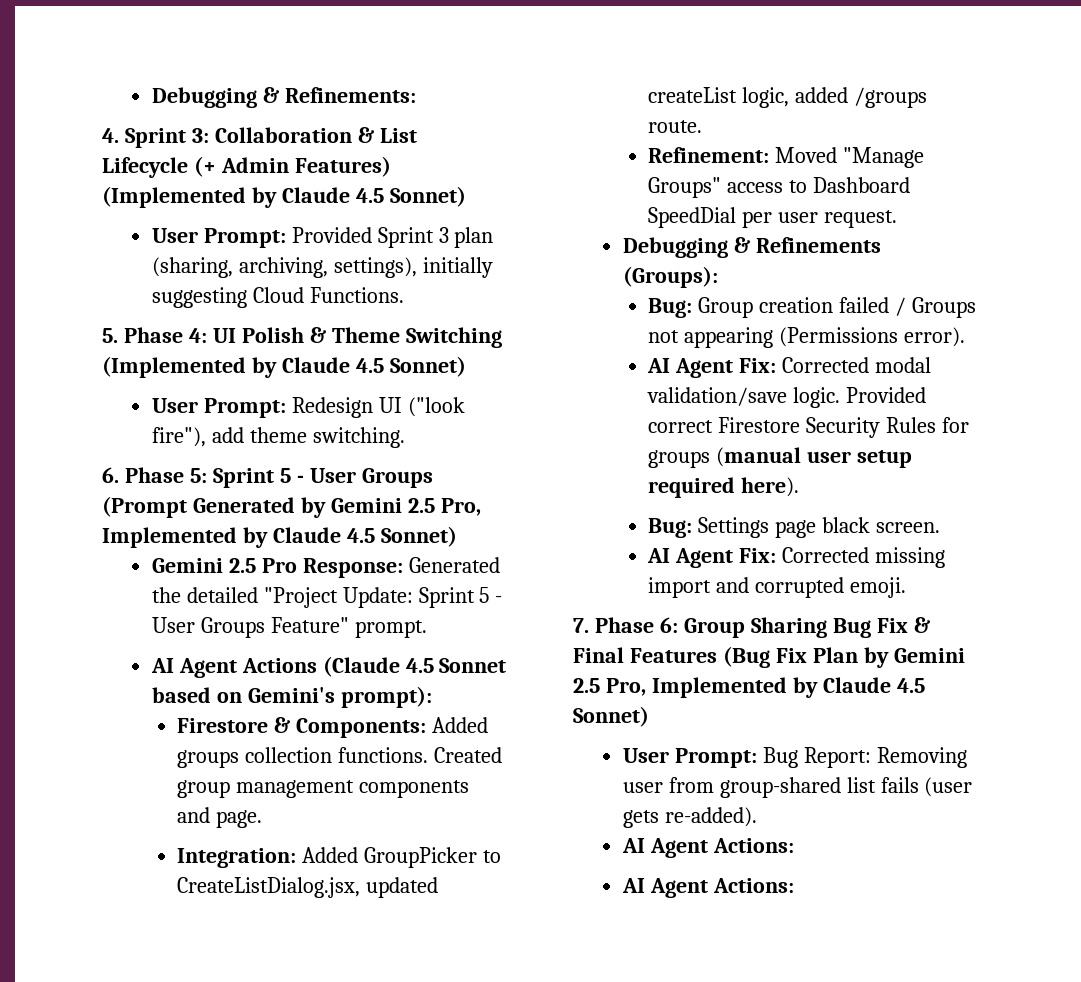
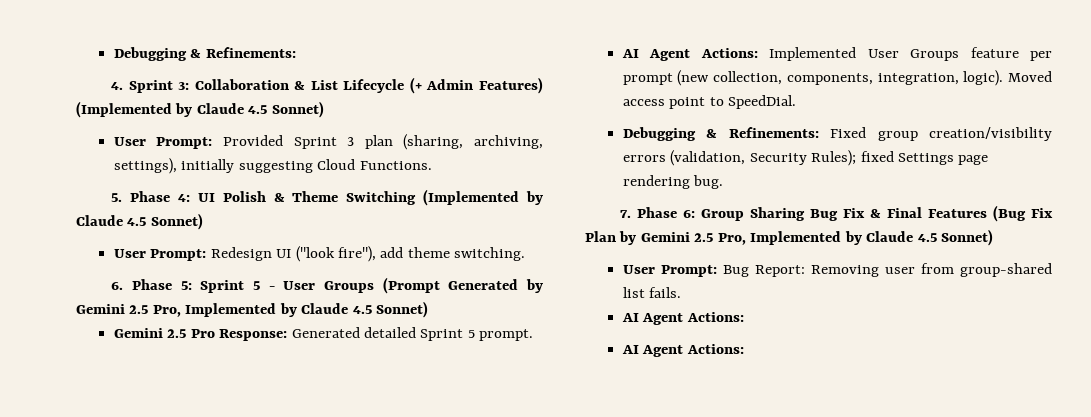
[151,587,503,608] [151,617,427,638] [150,656,507,678] [151,686,432,708] [177,717,489,738] [177,747,503,768] [177,780,470,798] [177,807,263,828] [177,847,502,868] [177,877,439,898] [648,87,928,108] [648,120,703,133] [648,147,925,168] [648,177,911,198] [648,207,898,228] [622,237,881,258] [622,266,718,288] [648,297,977,318] [648,327,966,348] [647,357,932,378] [647,387,927,408] [648,417,970,438] [648,447,913,468] [648,477,800,498] [648,517,941,538] [647,547,946,568] [648,577,907,598] the detailed "Project Update: Sprint 5 - User Groups Feature" prompt. // AI Agent Actions (Claude 4.5 Sonnet based on Gemini's prompt): // Firestore & Components: Added groups collection functions. Created group management components and page. // Integration: Added GroupPicker to CreateListDialog.jsx, updated createList logic, added /groups route. // Refinement: Moved "Manage Groups" access to Dashboard SpeedDial per user request. // Debugging & Refinements (Groups): // Bug: Group creation failed / Groups not appearing (Permissions error). // AI Agent Fix: Corrected modal validation/save logic. Provided correct Firestore Security Rules for groups (manual user setup required here). // Bug: Settings page black screen. // AI Agent Fix: Corrected missing import and corrupted emoji. -> [363,327,534,341] [621,47,1052,61] [622,70,1052,86] [622,95,797,109] [622,127,1052,141] [622,150,989,166] [622,175,724,189] detailed Sprint 5 prompt. // AI Agent Actions: Implemented User Groups feature per prompt (new collection, components, integration, logic). Moved access point to SpeedDial. // Debugging & Refinements: Fixed group creation/visibility errors (validation, Security Rules); fixed Settings page rendering bug.
[880,777,973,797] [622,807,757,828] fails (user gets re-added). -> [649,287,682,298] fails.

